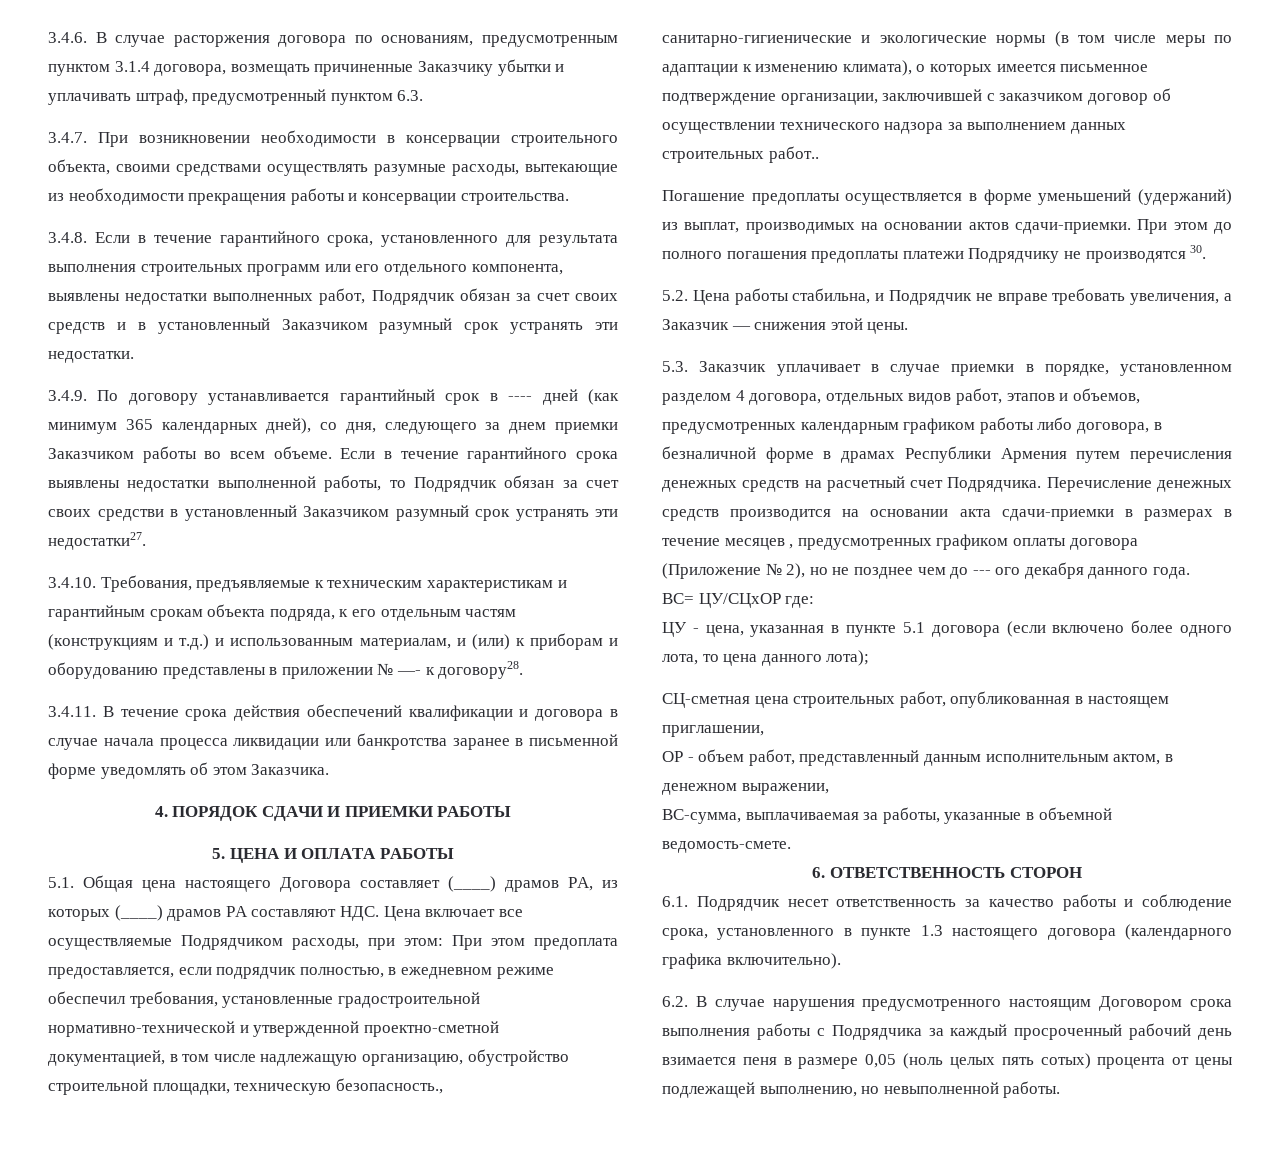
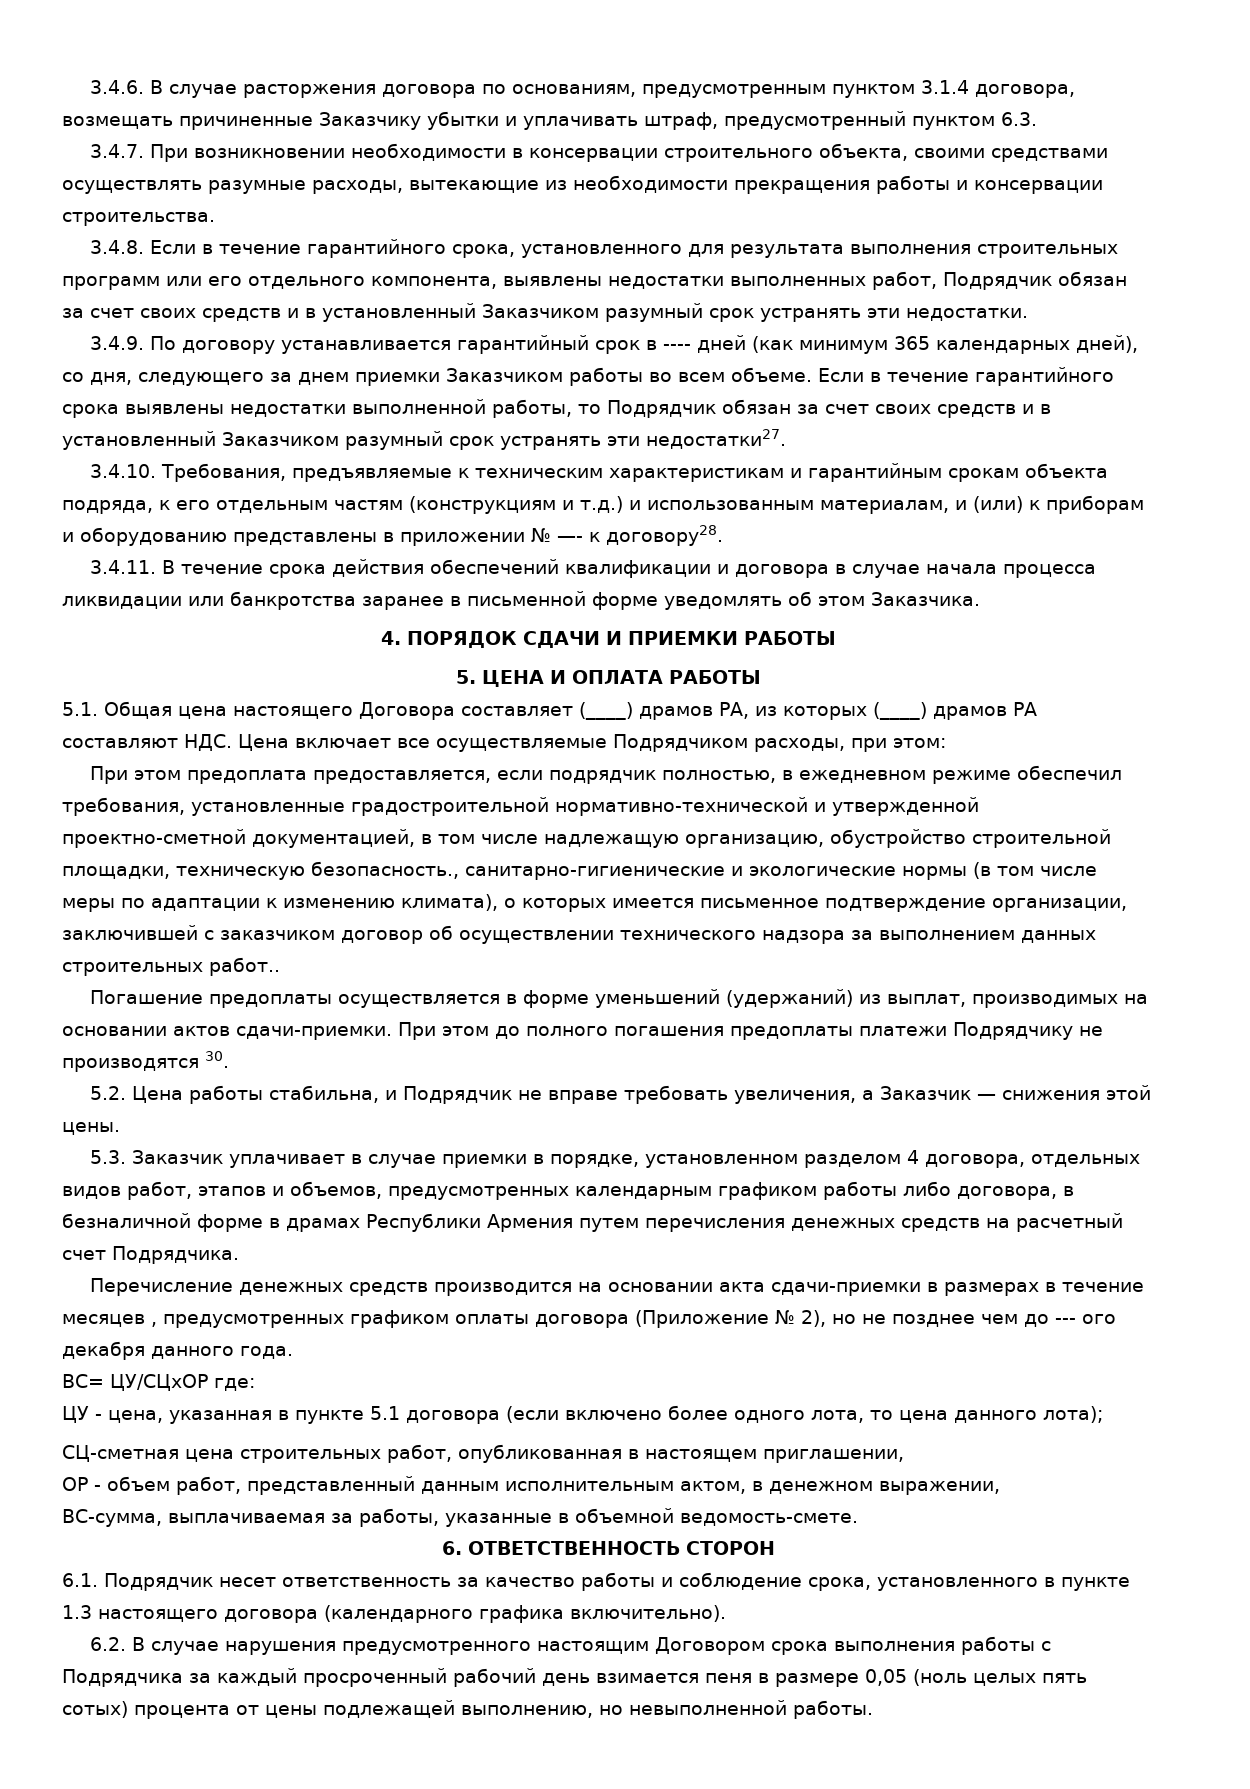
[97,509,164,521] средстви -> [937,404,1034,418] средств и
(443, 942) none -> (946, 743) //
(1042, 484) none -> (239, 1255) //

